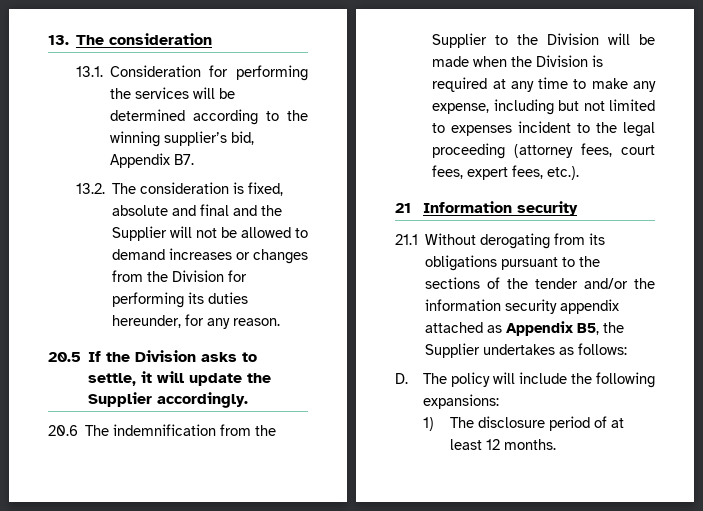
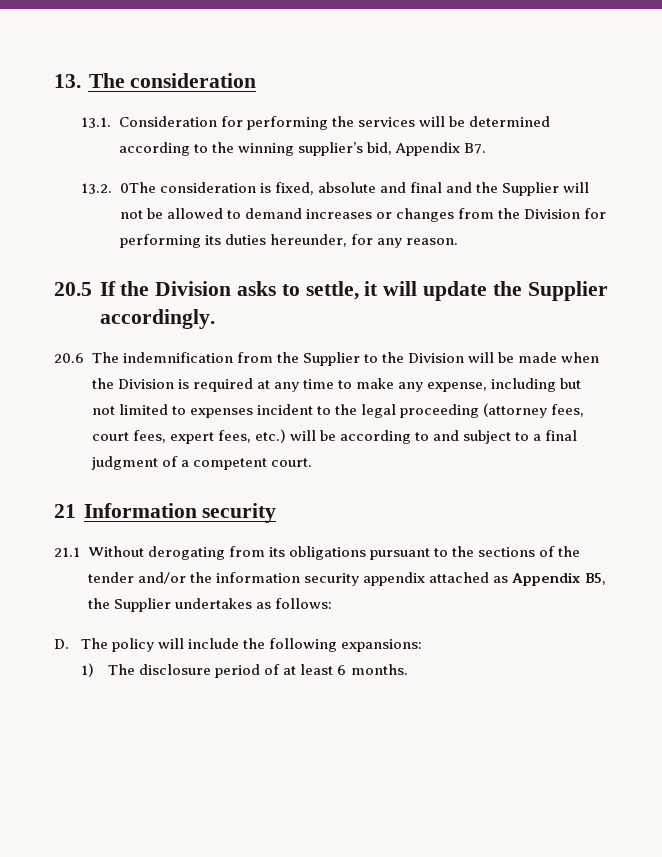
[111,183,136,194] The -> [119,182,156,193] 0The
[547,166,580,180] etc.). -> [254,429,578,444] [90,456,312,470] etc.) will be according to and subject to a final judgment of a competent court.
[486,439,501,450] 12 -> [337,665,347,675] 6

